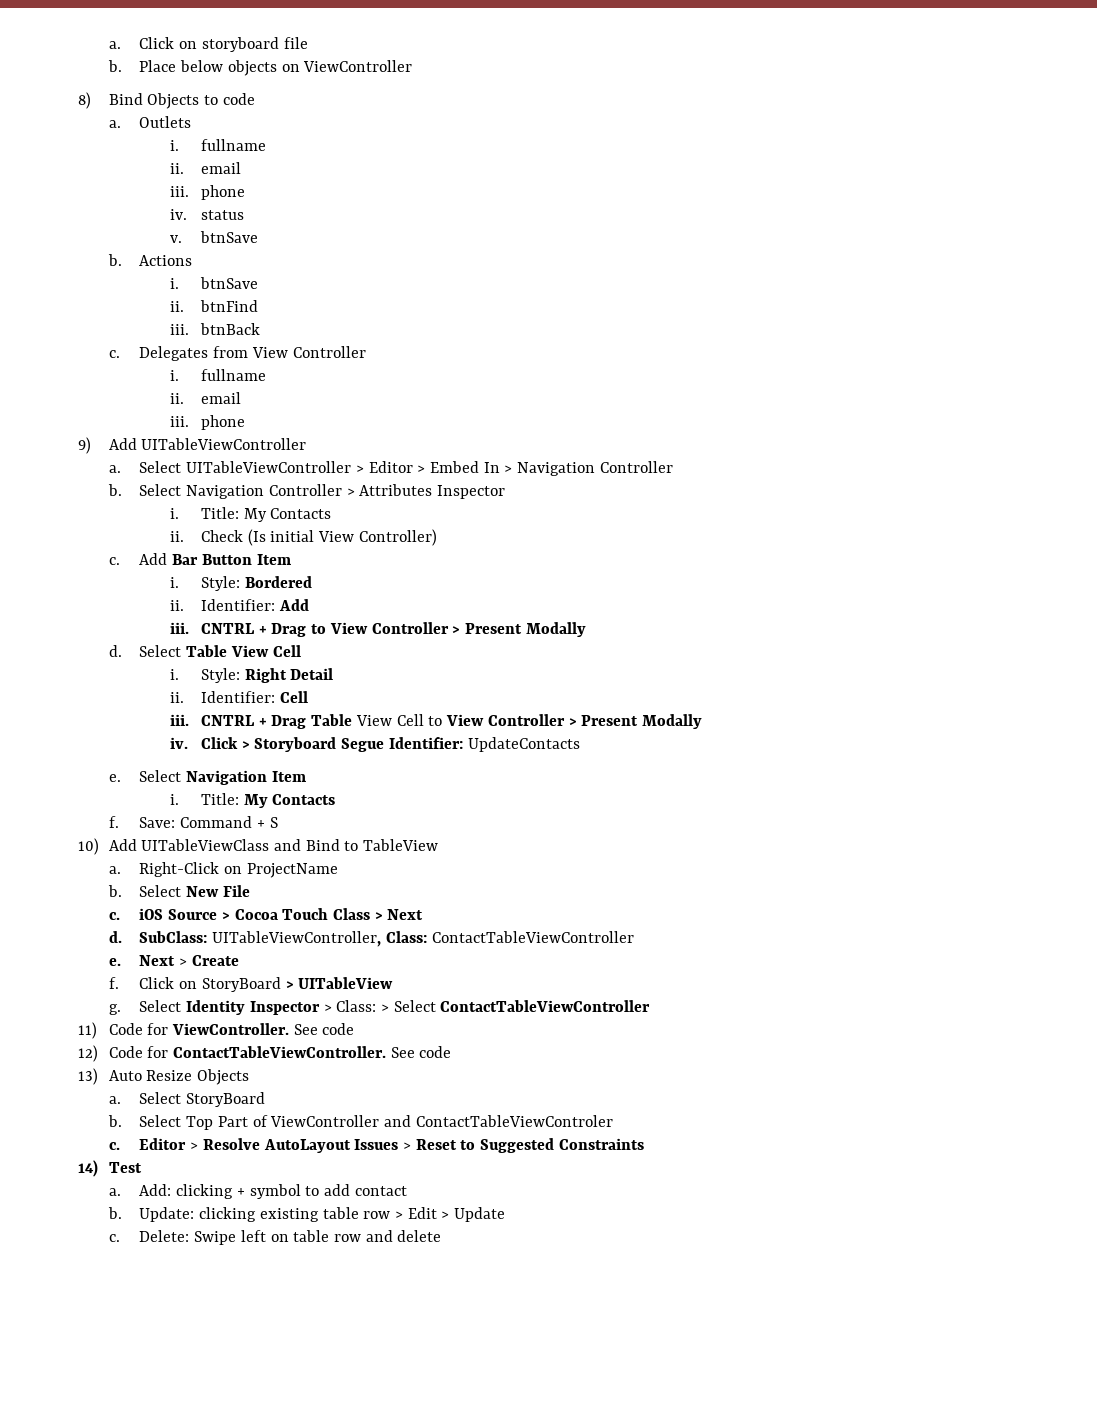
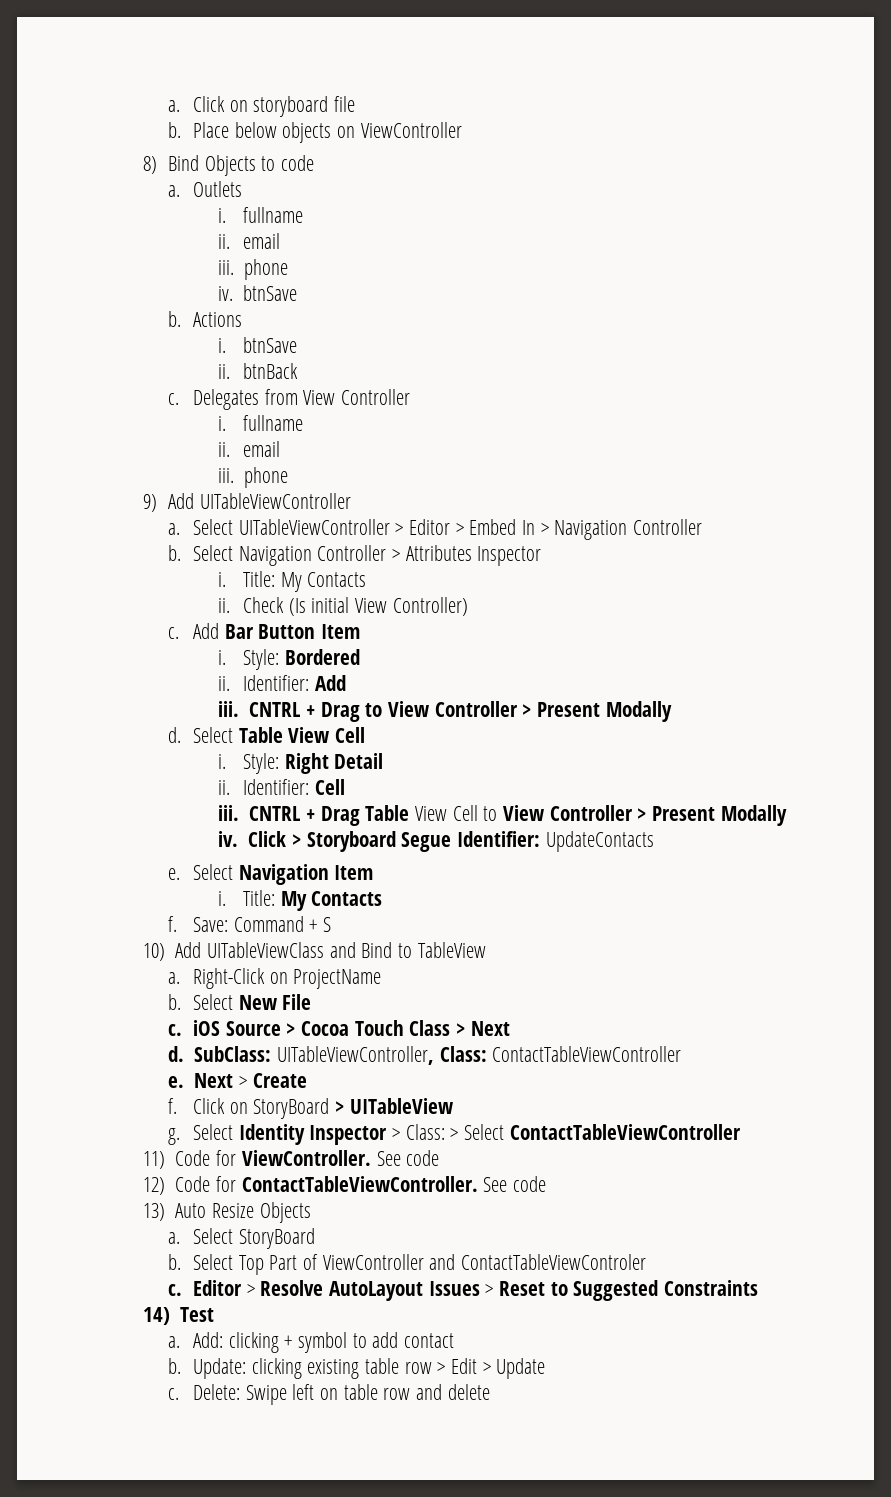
[200,210,244,220] [170,235,183,243] status // v. -> (233, 293) none
[199,300,258,312] [170,324,190,335] btnFind // iii. -> (230, 371) none

